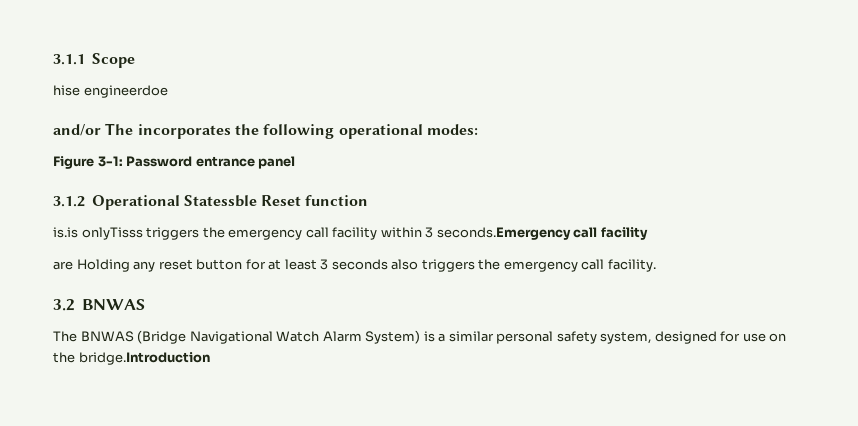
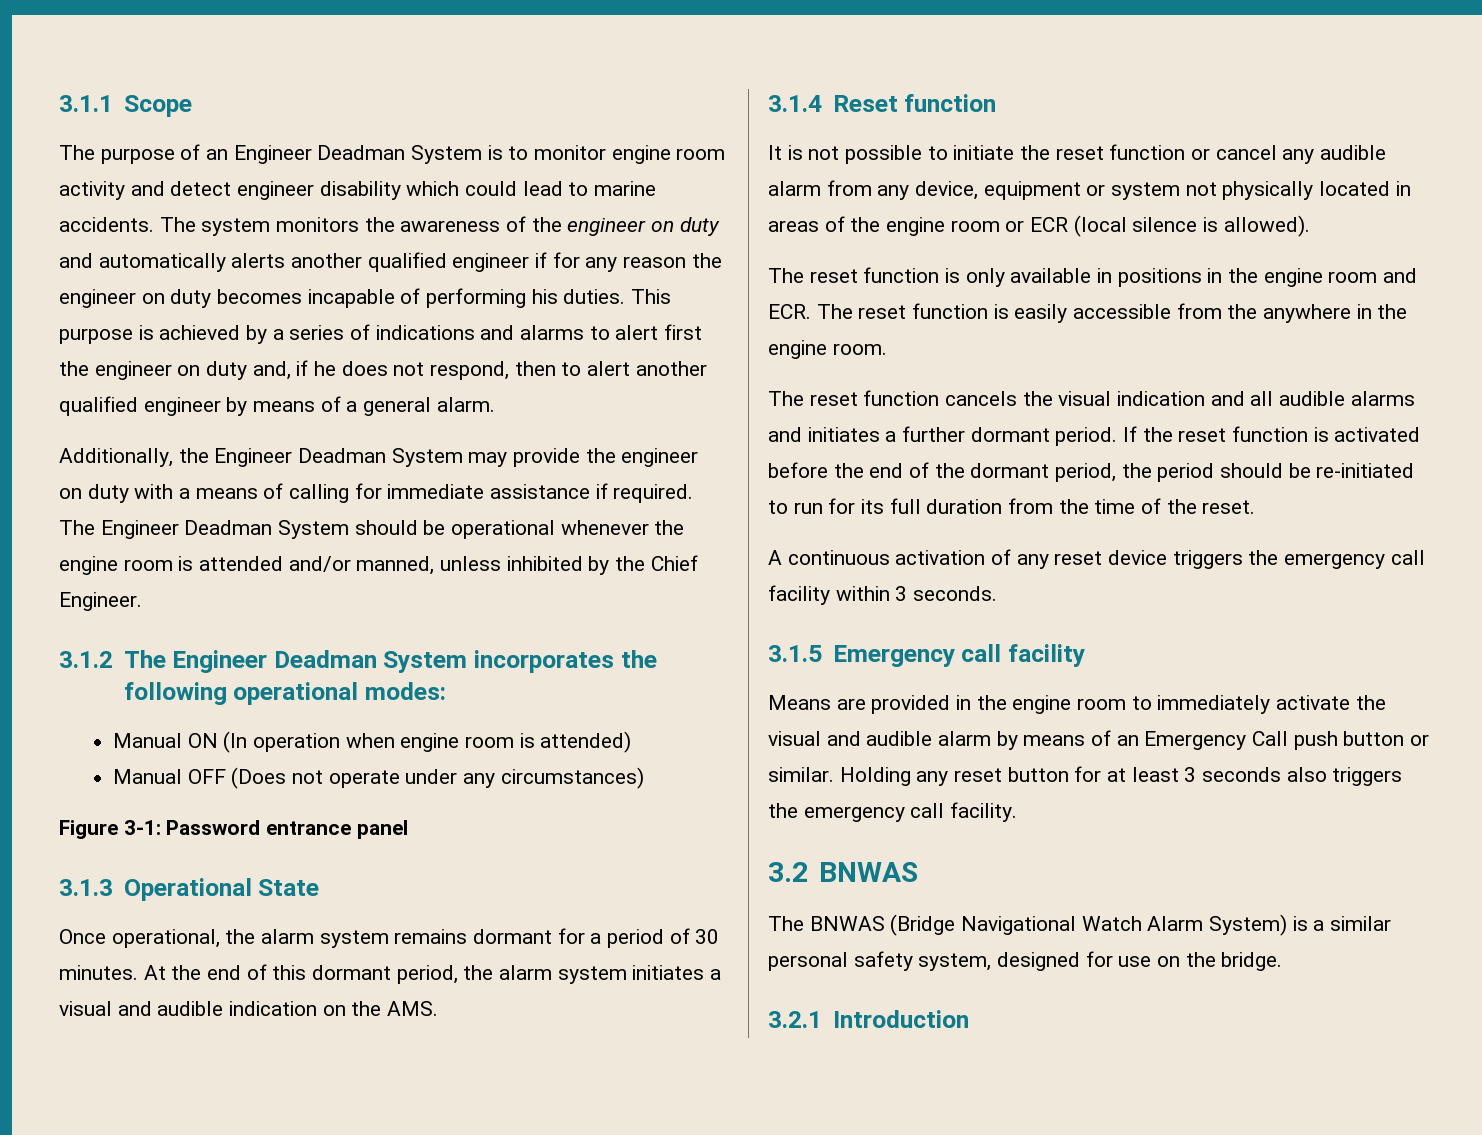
[53,85,168,98] [53,123,134,136] hise engineerdoe // and/or The -> [59,144,726,164] [59,181,657,200] [59,216,720,236] [59,252,722,272] [59,288,672,308] [59,324,703,344] [59,360,707,380] [59,396,495,416] [59,448,699,467] [59,483,694,503] [59,520,685,539] [59,555,698,575] [59,592,142,611] [59,650,468,673] The purpose of an Engineer Deadman System is to monitor engine room activity and detect engineer disability which could lead to marine accidents. The system monitors the awareness of the engineer on duty and automatically alerts another qualified engineer if for any reason the engineer on duty becomes incapable of performing his duties. This purpose is achieved by a series of indications and alarms to alert first the engineer on duty and, if he does not respond, then to alert another qualified engineer by means of a general alarm. // Additionally, the Engineer Deadman System may provide the engineer on duty with a means of calling for immediate assistance if required. The Engineer Deadman System should be operational whenever the engine room is attended and/or manned, unless inhibited by the Chief Engineer. // 3.1.2 The Engineer Deadman System
(478, 129) none -> [112,731,632,753] [112,767,644,789] // Manual ON (In operation when engine room is attended) // Manual OFF (Does not operate under any circumstances)
[53,195,369,210] [53,227,143,240] 3.1.2 Operational Statessble Reset function // is.is onlyTisss -> [59,878,320,901] [59,928,720,948] [59,964,722,984] [59,1001,439,1016] [768,94,997,112] [768,144,1387,164] [768,180,1411,200] [768,215,1310,237] [768,267,1418,287] [768,303,1408,323] [768,340,887,359] [768,390,1415,406] [768,426,1421,446] [768,462,1415,482] [768,498,1256,514] [768,549,1168,569] 3.1.3 Operational State // Once operational, the alarm system remains dormant for a period of 30 minutes. At the end of this dormant period, the alarm system initiates a visual and audible indication on the AMS. // 3.1.4 Reset function // It is not possible to initiate the reset function or cancel any audible alarm from any device, equipment or system not physically located in areas of the engine room or ECR (local silence is allowed). // The reset function is only available in positions in the engine room and ECR. The reset function is easily accessible from the anywhere in the engine room. // The reset function cancels the visual indication and all audible alarms and initiates a further dormant period. If the reset function is activated before the end of the dormant period, the period should be re-initiated to run for its full duration from the time of the reset. // A continuous activation of any reset device
[436,227,571,240] seconds.Emergency -> [913,586,998,601] [768,645,955,667] seconds. // 3.1.5 Emergency
[53,261,73,270] are -> [768,695,1386,714] [768,730,1430,750] [768,767,834,782] Means are provided in the engine room to immediately activate the visual and audible alarm by means of an Emergency Call push button or similar.
[78,352,210,365] bridge.Introduction -> [1221,952,1283,971] [768,1010,969,1028] bridge. // 3.2.1 Introduction

